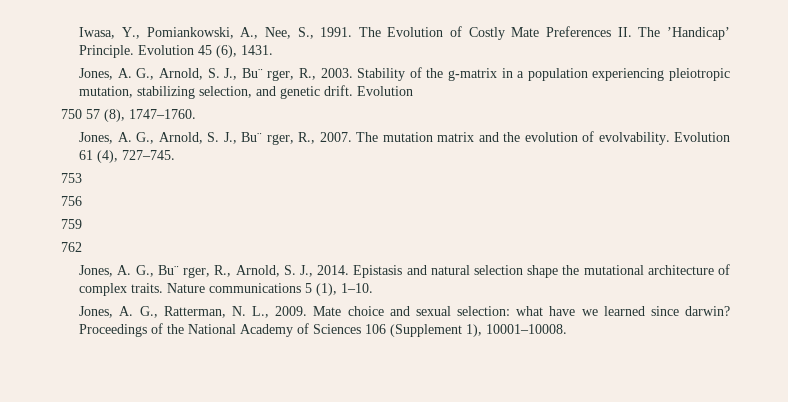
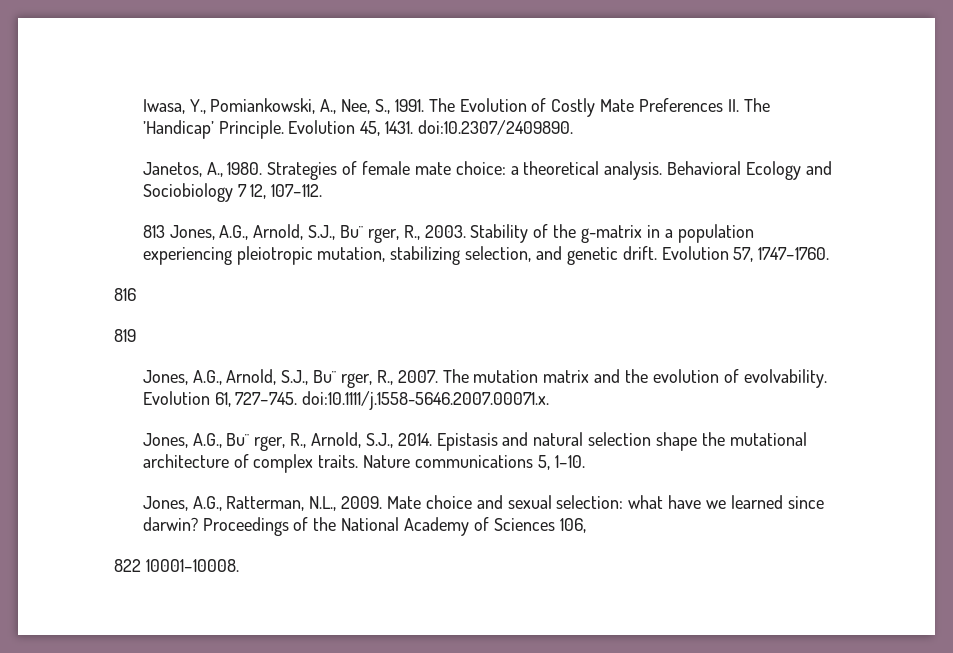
[198,45,238,58] 45 (6), -> [360,121,381,136] 45,
[79,68,238,80] // Jones, A. G., Arnold, S. J., -> [418,120,574,135] [142,161,832,180] [142,183,323,202] [142,224,336,240] doi:10.2307/2409890. // Janetos, A., 1980. Strategies of female mate choice: a theoretical analysis. Behavioral Ecology and Sociobiology 7 12, 107–112. // 813 Jones, A.G., Arnold, S.J.,
[61,109,125,122] // 750 57 (8), -> [733,247,754,262] 57,
[79,132,237,144] // Jones, A. G., Arnold, S. J., -> [114,288,136,301] [114,329,136,342] [142,369,309,385] // 816 // 819 // Jones, A.G., Arnold, S.J.,
[79,150,119,163] 61 (4), -> [214,392,231,407] 61,
[61,173,82,183] [61,196,82,206] [61,219,82,229] [61,242,82,252] [79,265,154,277] // 753 // 756 // 759 // 762 // Jones, A. G., -> [302,391,550,410] [142,433,222,448] doi:10.1111/j.1558-5646.2007.00071.x. // Jones, A.G.,
[283,265,313,277] S. J., -> [365,433,393,448] S.J.,
[305,283,338,296] 5 (1), -> [537,455,550,470] 5,
[119,306,270,318] A. G., Ratterman, N. L., -> [192,496,337,511] A.G., Ratterman, N.L.,
[365,324,483,337] 106 (Supplement 1), -> [559,518,586,533] [114,559,141,572] 106, // 822

